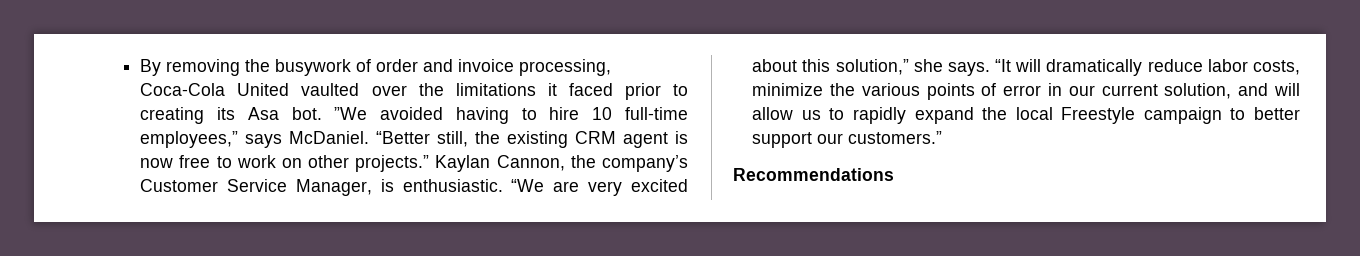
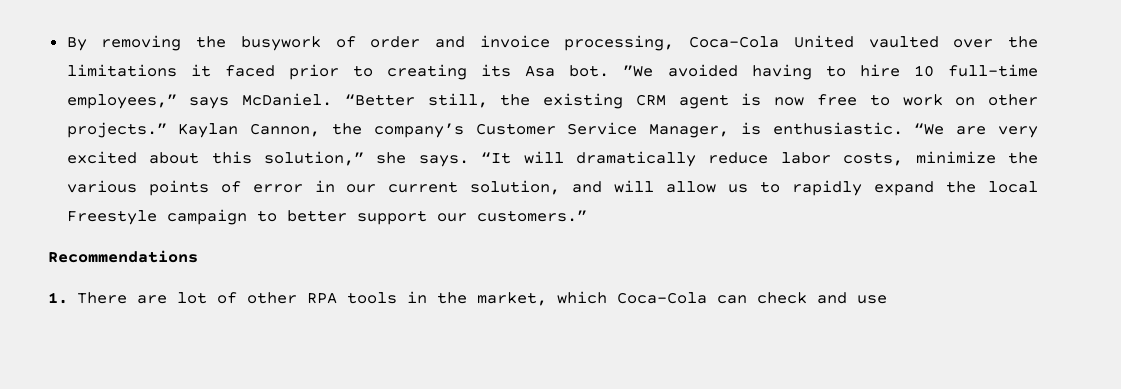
(894, 174) none -> [48,291,887,306] // 1. There are lot of other RPA tools in the market, which Coca-Cola can check and use

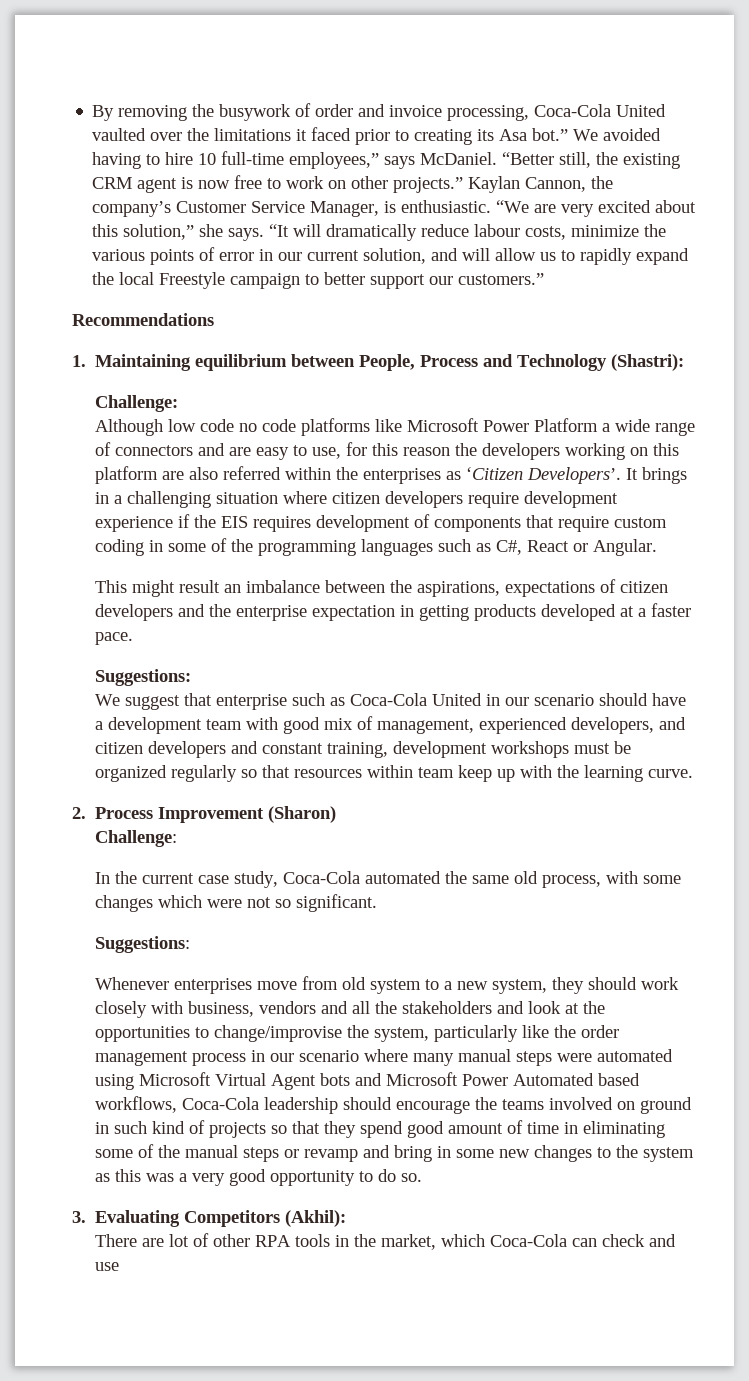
[569,65,654,77] bot. ”We -> [532,128,599,141] bot.” We
[780,152,831,164] labor -> [474,224,521,237] labour
(68, 298) none -> [95,354,685,371] [95,395,179,412] [95,418,696,436] [95,442,680,460] [95,466,688,484] [95,491,619,508] [95,514,668,532] [95,538,658,556] [95,579,669,597] [95,603,692,621] [95,632,134,645] [95,669,192,686] [95,693,687,710] [95,716,687,734] [95,741,632,758] [95,765,694,782] [72,806,337,823] [95,830,178,847] [95,871,682,888] [95,894,378,912] [95,936,191,953] [95,976,680,994] [95,1001,606,1018] [95,1025,620,1042] [95,1049,674,1066] [95,1072,641,1090] [95,1096,693,1114] [95,1120,666,1138] [95,1144,695,1162] [95,1169,423,1186] [72,1210,347,1227] Maintaining equilibrium between People, Process and Technology (Shastri): // Challenge: // Although low code no code platforms like Microsoft Power Platform a wide range of connectors and are easy to use, for this reason the developers working on this platform are also referred within the enterprises as ‘Citizen Developers’. It brings in a challenging situation where citizen developers require development experience if the EIS requires development of components that require custom coding in some of the programming languages such as C#, React or Angular. // This might result an imbalance between the aspirations, expectations of citizen developers and the enterprise expectation in getting products developed at a faster pace. // Suggestions: // We suggest that enterprise such as Coca-Cola United in our scenario should have a development team with good mix of management, experienced developers, and citizen developers and constant training, development workshops must be organized regularly so that resources within team keep up with the learning curve. // 2. Process Improvement (Sharon) // Challenge: // In the current case study, Coca-Cola automated the same old process, with some changes which were not so significant. // Suggestions: // Whenever enterprises move from old system to a new system, they should work closely with business, vendors and all the stakeholders and look at the opportunities to change/improvise the system, particularly like the order management process in our scenario where many manual steps were automated using Microsoft Virtual Agent bots and Microsoft Power Automated based workflows, Coca-Cola leadership should encourage the teams involved on ground in such kind of projects so that they spend good amount of time in eliminating some of the manual steps or revamp and bring in some new changes to the system as this was a very good opportunity to do so. // 3. Evaluating Competitors (Akhil): //

